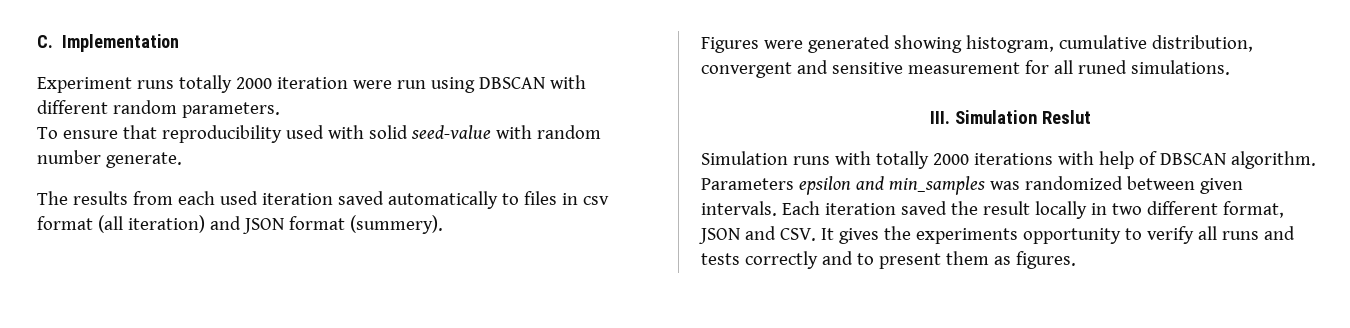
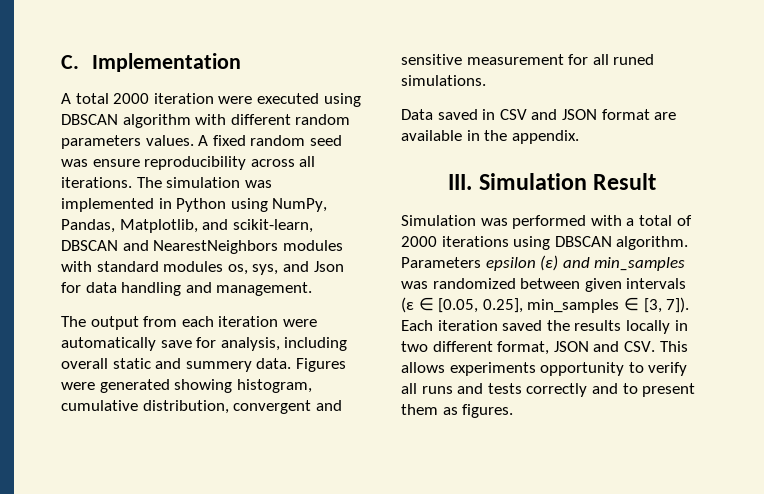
[37,75,232,93] Experiment runs totally -> [61,93,109,104] A total
[396,77,545,93] run using DBSCAN -> [256,93,361,107] [61,114,191,128] executed using DBSCAN algorithm
[181,102,280,118] [37,125,601,143] [37,150,182,168] [37,191,128,205] parameters. // To ensure that reproducibility used with solid seed-value with random number generate. // The results -> [61,135,342,149] [61,156,316,170] [61,177,272,188] [61,198,328,212] [61,219,313,233] [61,240,343,254] [61,261,344,275] [61,282,313,296] [61,316,139,330] parameters values. A fixed random seed was ensure reproducibility across all iterations. The simulation was implemented in Python using NumPy, Pandas, Matplotlib, and scikit-learn, DBSCAN and NearestNeighbors modules with standard modules os, sys, and Json for data handling and management. // The output
[219,191,609,209] [37,215,443,234] used iteration saved automatically to files in csv format (all iteration) and JSON format (summery). // -> [218,316,317,327] [61,337,348,351] [61,358,292,372] iteration were automatically save for analysis, including overall static and summery data.
(1230, 67) none -> [401,109,677,120] [401,130,579,144] // Data saved in CSV and JSON format are available in the appendix.
[1041,110,1091,124] [701,151,1157,169] Reslut // Simulation runs with totally 2000 iterations with help of -> [592,173,656,190] [401,215,692,229] [401,236,551,250] Result // Simulation was performed with a total of 2000 iterations using
(851, 185) none -> [540,255,559,271] (ε)
[701,201,777,216] intervals. -> [626,278,687,289] [401,297,690,313] intervals (ε ∈ [0.05, 0.25], min_samples ∈ [3, 7]).
[982,201,1030,215] result -> [574,320,622,331] results
[820,226,911,244] It gives the -> [659,341,688,352] [401,362,445,373] This allows

